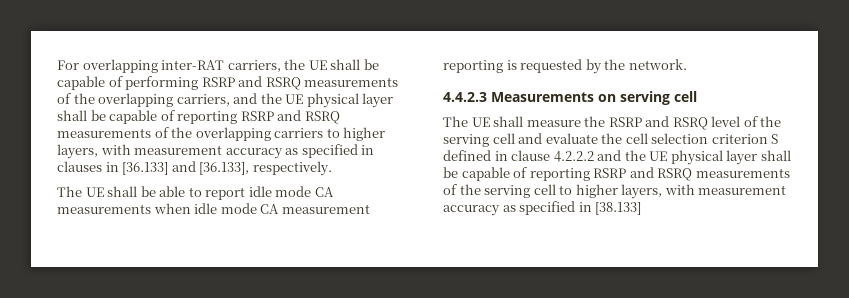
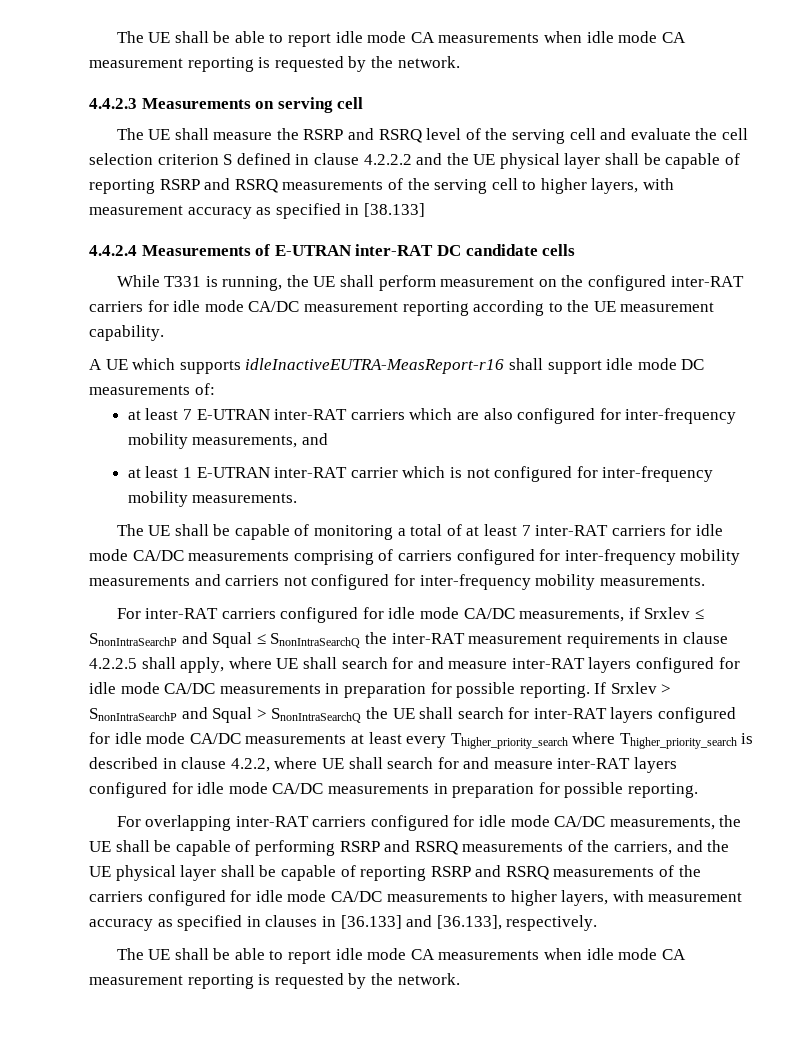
[57,59,379,73] [57,76,399,90] [57,93,394,108] [57,110,340,124] [57,127,386,141] [57,144,375,159] [57,161,332,176] For overlapping inter-RAT carriers, the UE shall be capable of performing RSRP and RSRQ measurements of the overlapping carriers, and the UE physical layer shall be capable of reporting RSRP and RSRQ measurements of the overlapping carriers to higher layers, with measurement accuracy as specified in clauses in [36.133] and [36.133], respectively. // -> (116, 37) none
(642, 208) none -> [89,244,576,256] [116,275,744,291] [89,300,715,316] [89,325,164,341] [89,358,705,374] [89,383,215,395] [127,408,737,424] [127,433,329,449] [127,466,714,482] [127,491,298,507] [116,524,723,540] [89,549,741,565] [89,574,705,590] [116,607,705,623] [89,632,728,648] [89,657,740,673] [89,682,672,698] [89,707,737,723] [89,732,754,749] [89,757,678,773] [89,782,698,798] [116,815,742,831] [89,840,730,856] [89,865,701,881] [89,890,743,906] [89,915,598,931] [116,948,686,964] [89,973,460,989] // 4.4.2.4 Measurements of E-UTRAN inter-RAT DC candidate cells // While T331 is running, the UE shall perform measurement on the configured inter-RAT carriers for idle mode CA/DC measurement reporting according to the UE measurement capability. // A UE which supports idleInactiveEUTRA-MeasReport-r16 shall support idle mode DC measurements of: // at least 7 E-UTRAN inter-RAT carriers which are also configured for inter-frequency mobility measurements, and // at least 1 E-UTRAN inter-RAT carrier which is not configured for inter-frequency mobility measurements. // The UE shall be capable of monitoring a total of at least 7 inter-RAT carriers for idle mode CA/DC measurements comprising of carriers configured for inter-frequency mobility measurements and carriers not configured for inter-frequency mobility measurements. // For inter-RAT carriers configured for idle mode CA/DC measurements, if Srxlev ≤ SnonIntraSearchP and Squal ≤ SnonIntraSearchQ the inter-RAT measurement requirements in clause 4.2.2.5 shall apply, where UE shall search for and measure inter-RAT layers configured for idle mode CA/DC measurements in preparation for possible reporting. If Srxlev > SnonIntraSearchP and Squal > SnonIntraSearchQ the UE shall search for inter-RAT layers configured for idle mode CA/DC measurements at least every Thigher_priority_search where Thigher_priority_search is described in clause 4.2.2, where UE shall search for and measure inter-RAT layers configured for idle mode CA/DC measurements in preparation for possible reporting. // For overlapping inter-RAT carriers configured for idle mode CA/DC measurements, the UE shall be capable of performing RSRP and RSRQ measurements of the carriers, and the UE physical layer shall be capable of reporting RSRP and RSRQ measurements of the carriers configured for idle mode CA/DC measurements to higher layers, with measurement accuracy as specified in clauses in [36.133] and [36.133], respectively. // The UE shall be able to report idle mode CA measurements when idle mode CA measurement reporting is requested by the network.

